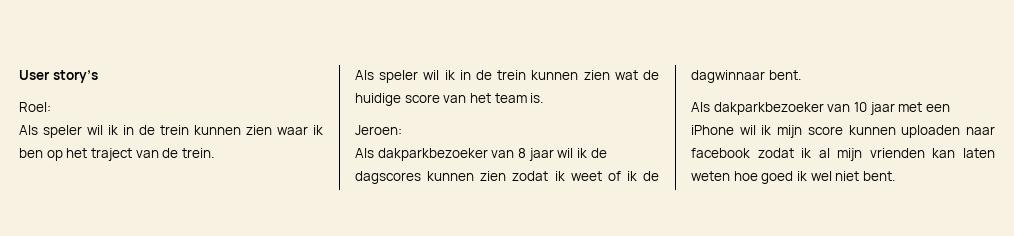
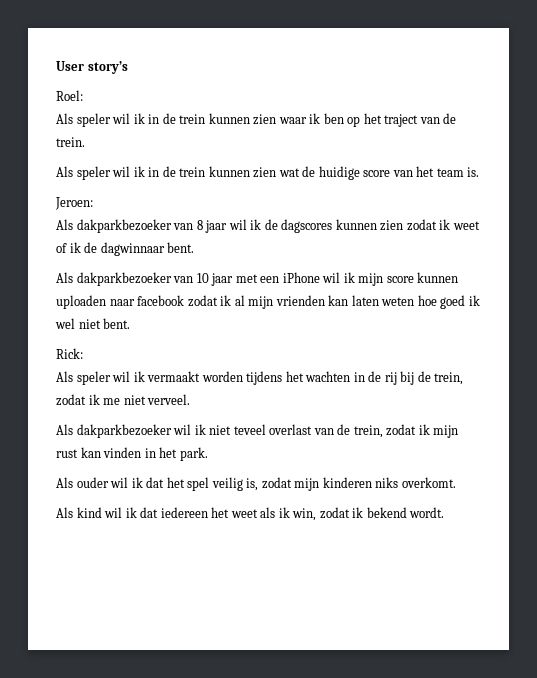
(895, 176) none -> [56,348,83,359] [56,371,464,385] [56,394,191,406] [56,424,459,438] [56,447,208,461] [56,477,456,491] [56,507,445,521] // Rick: // Als speler wil ik vermaakt worden tijdens het wachten in de rij bij de trein, zodat ik me niet verveel. // Als dakparkbezoeker wil ik niet teveel overlast van de trein, zodat ik mijn rust kan vinden in het park. // Als ouder wil ik dat het spel veilig is, zodat mijn kinderen niks overkomt. // Als kind wil ik dat iedereen het weet als ik win, zodat ik bekend wordt.

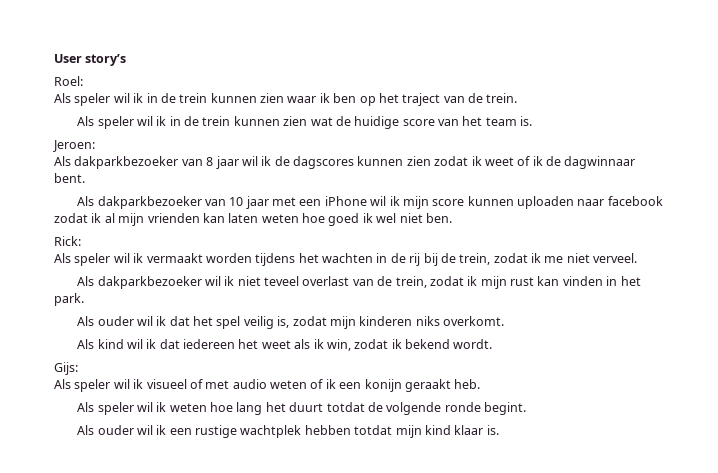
[103,318,131,329] bent. -> [425,213,452,223] ben.
(445, 512) none -> [54,362,78,375] [54,379,481,392] [77,402,526,415] [77,425,499,438] // Gijs: // Als speler wil ik visueel of met audio weten of ik een konijn geraakt heb. // Als speler wil ik weten hoe lang het duurt totdat de volgende ronde begint. // Als ouder wil ik een rustige wachtplek hebben totdat mijn kind klaar is.

